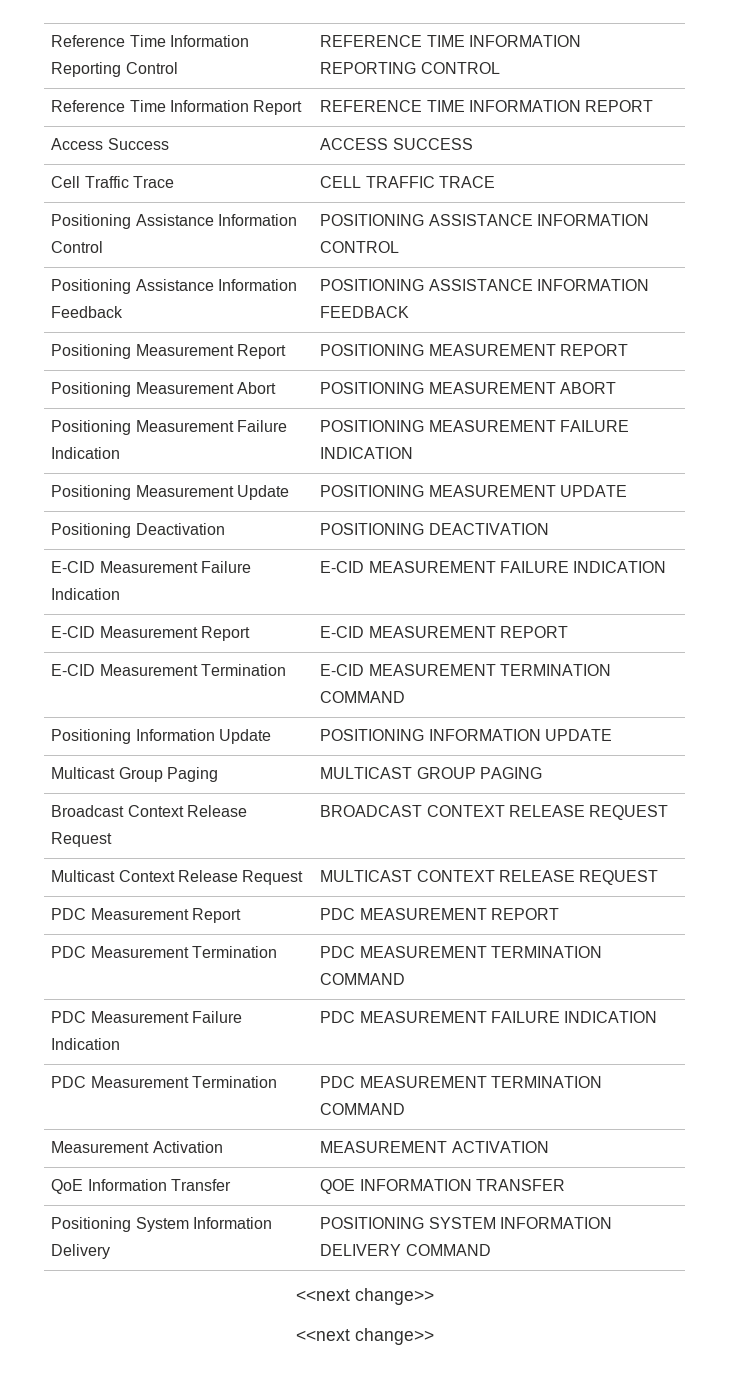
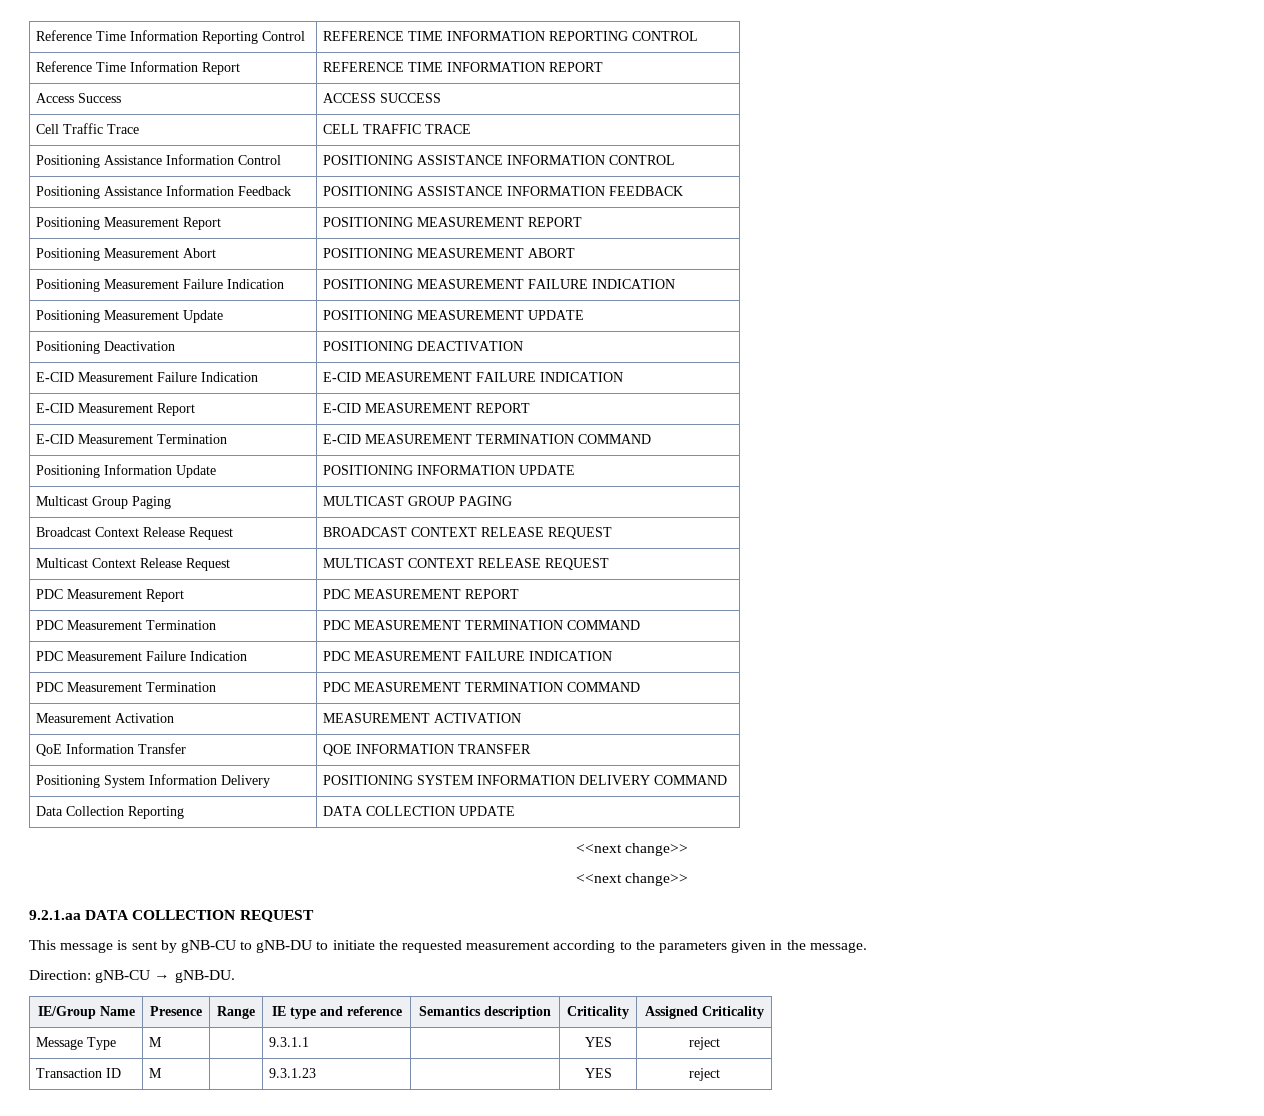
[295,1288,434,1305] [295,1328,434,1345] // <<next change>> // <<next change>> -> [36,806,185,819] [323,806,516,816] [575,843,689,856] [575,873,689,886] [29,910,314,922] [29,940,867,953] [29,970,235,983] [37,1006,135,1019] [150,1006,202,1016] [217,1006,255,1019] [271,1006,402,1019] [419,1006,551,1019] [567,1006,629,1019] [644,1006,764,1019] [36,1037,117,1050] [149,1037,163,1047] [269,1037,310,1047] [584,1037,612,1047] [688,1037,720,1050] [36,1068,122,1078] [149,1068,163,1078] [269,1068,317,1078] [584,1068,612,1078] [688,1068,720,1081] // Data Collection Reporting | DATA COLLECTION UPDATE // <<next change>> // <<next change>> // 9.2.1.aa DATA COLLECTION REQUEST // This message is sent by gNB-CU to gNB-DU to initiate the requested measurement according to the parameters given in the message. // Direction: gNB-CU → gNB-DU. // IE/Group Name | Presence | Range | IE type and reference | Semantics description | Criticality | Assigned Criticality // Message Type | M | | 9.3.1.1 | | YES | reject // Transaction ID | M | | 9.3.1.23 | | YES | reject

